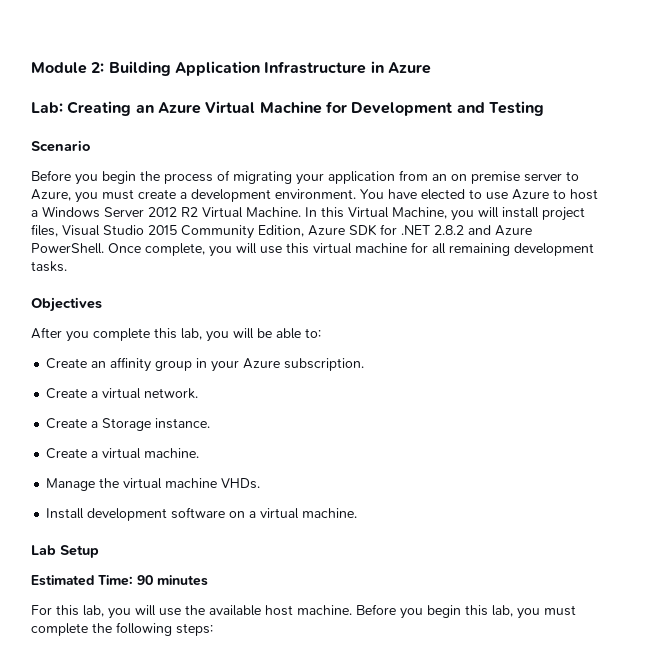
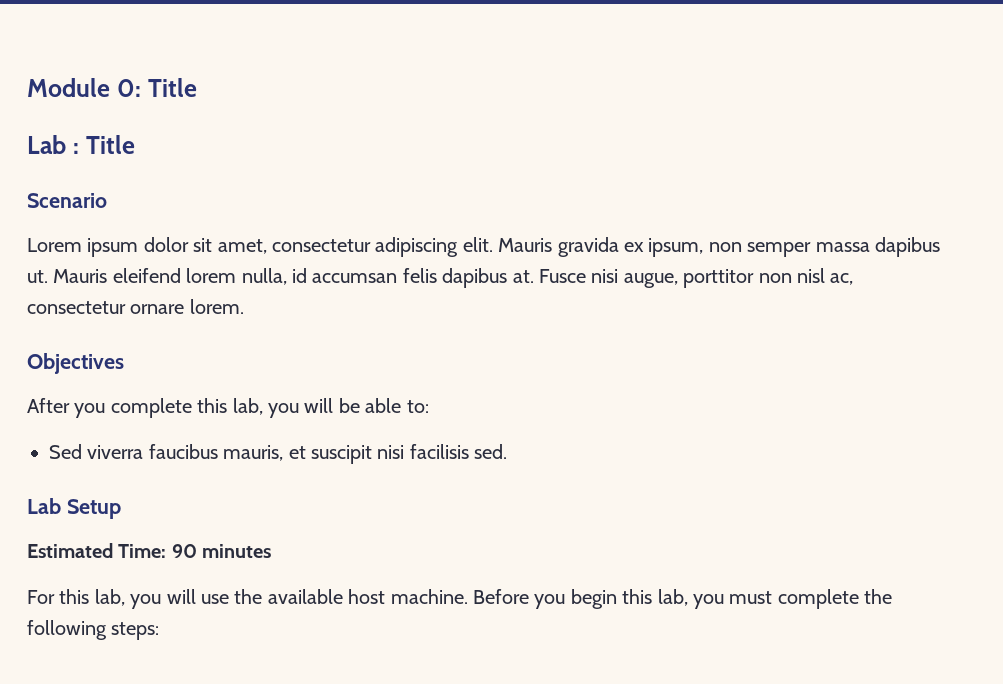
[91,61,431,76] [31,101,544,116] [31,140,90,152] [31,170,579,185] [31,189,598,203] [31,206,585,221] [31,224,532,239] [31,242,594,257] [31,261,67,272] 2: Building Application Infrastructure in Azure // Lab: Creating an Azure Virtual Machine for Development and Testing // Scenario // Before you begin the process of migrating your application from an on premise server to Azure, you must create a development environment. You have elected to use Azure to host a Windows Server 2012 R2 Virtual Machine. In this Virtual Machine, you will install project files, Visual Studio 2015 Community Edition, Azure SDK for .NET 2.8.2 and Azure PowerShell. Once complete, you will use this virtual machine for all remaining development tasks. -> [116,78,197,97] [27,135,135,154] [27,193,107,208] [27,237,940,257] [27,268,854,288] [27,299,244,314] 0: Title // Lab : Title // Scenario // Lorem ipsum dolor sit amet, consectetur adipiscing elit. Mauris gravida ex ipsum, non semper massa dapibus ut. Mauris eleifend lorem nulla, id accumsan felis dapibus at. Fusce nisi augue, porttitor non nisl ac, consectetur ornare lorem.
[46,357,365,372] [46,388,199,399] [46,418,211,431] [46,448,200,459] [46,478,261,491] [46,507,358,521] Create an affinity group in your Azure subscription. // Create a virtual network. // Create a Storage instance. // Create a virtual machine. // Manage the virtual machine VHDs. // Install development software on a virtual machine. -> [49,444,508,464] Sed viverra faucibus mauris, et suscipit nisi facilisis sed.

